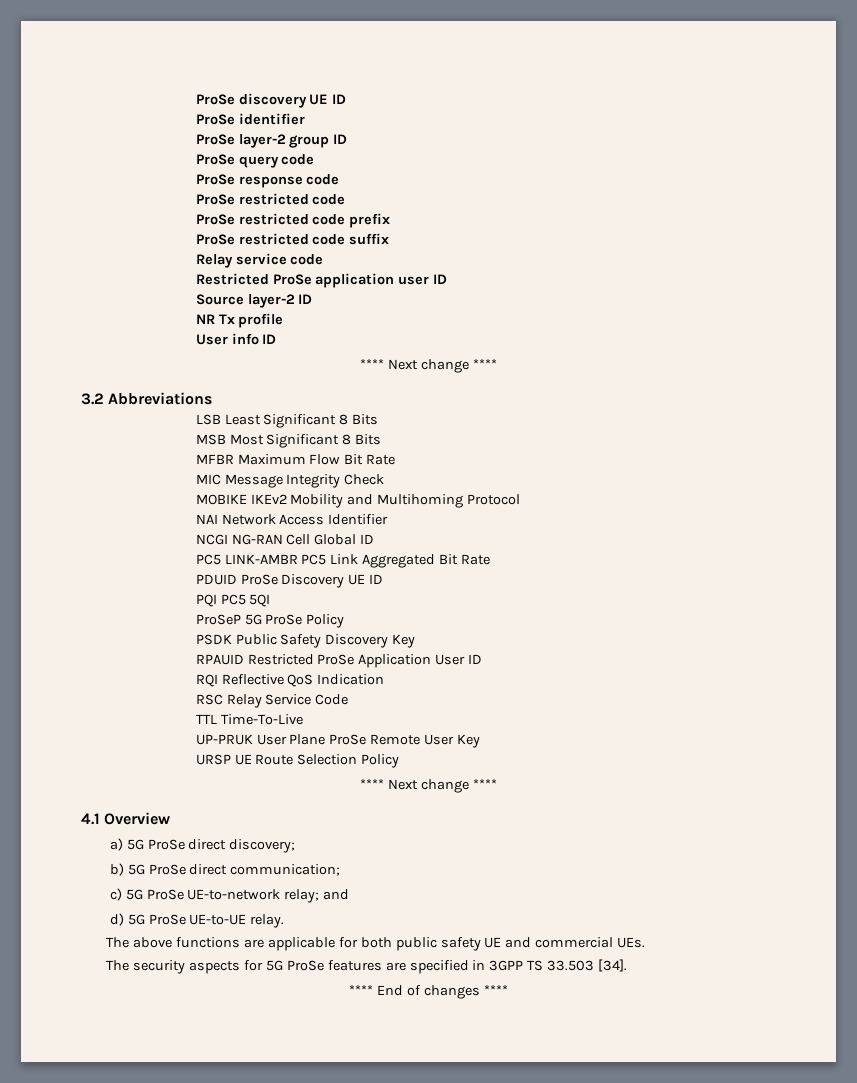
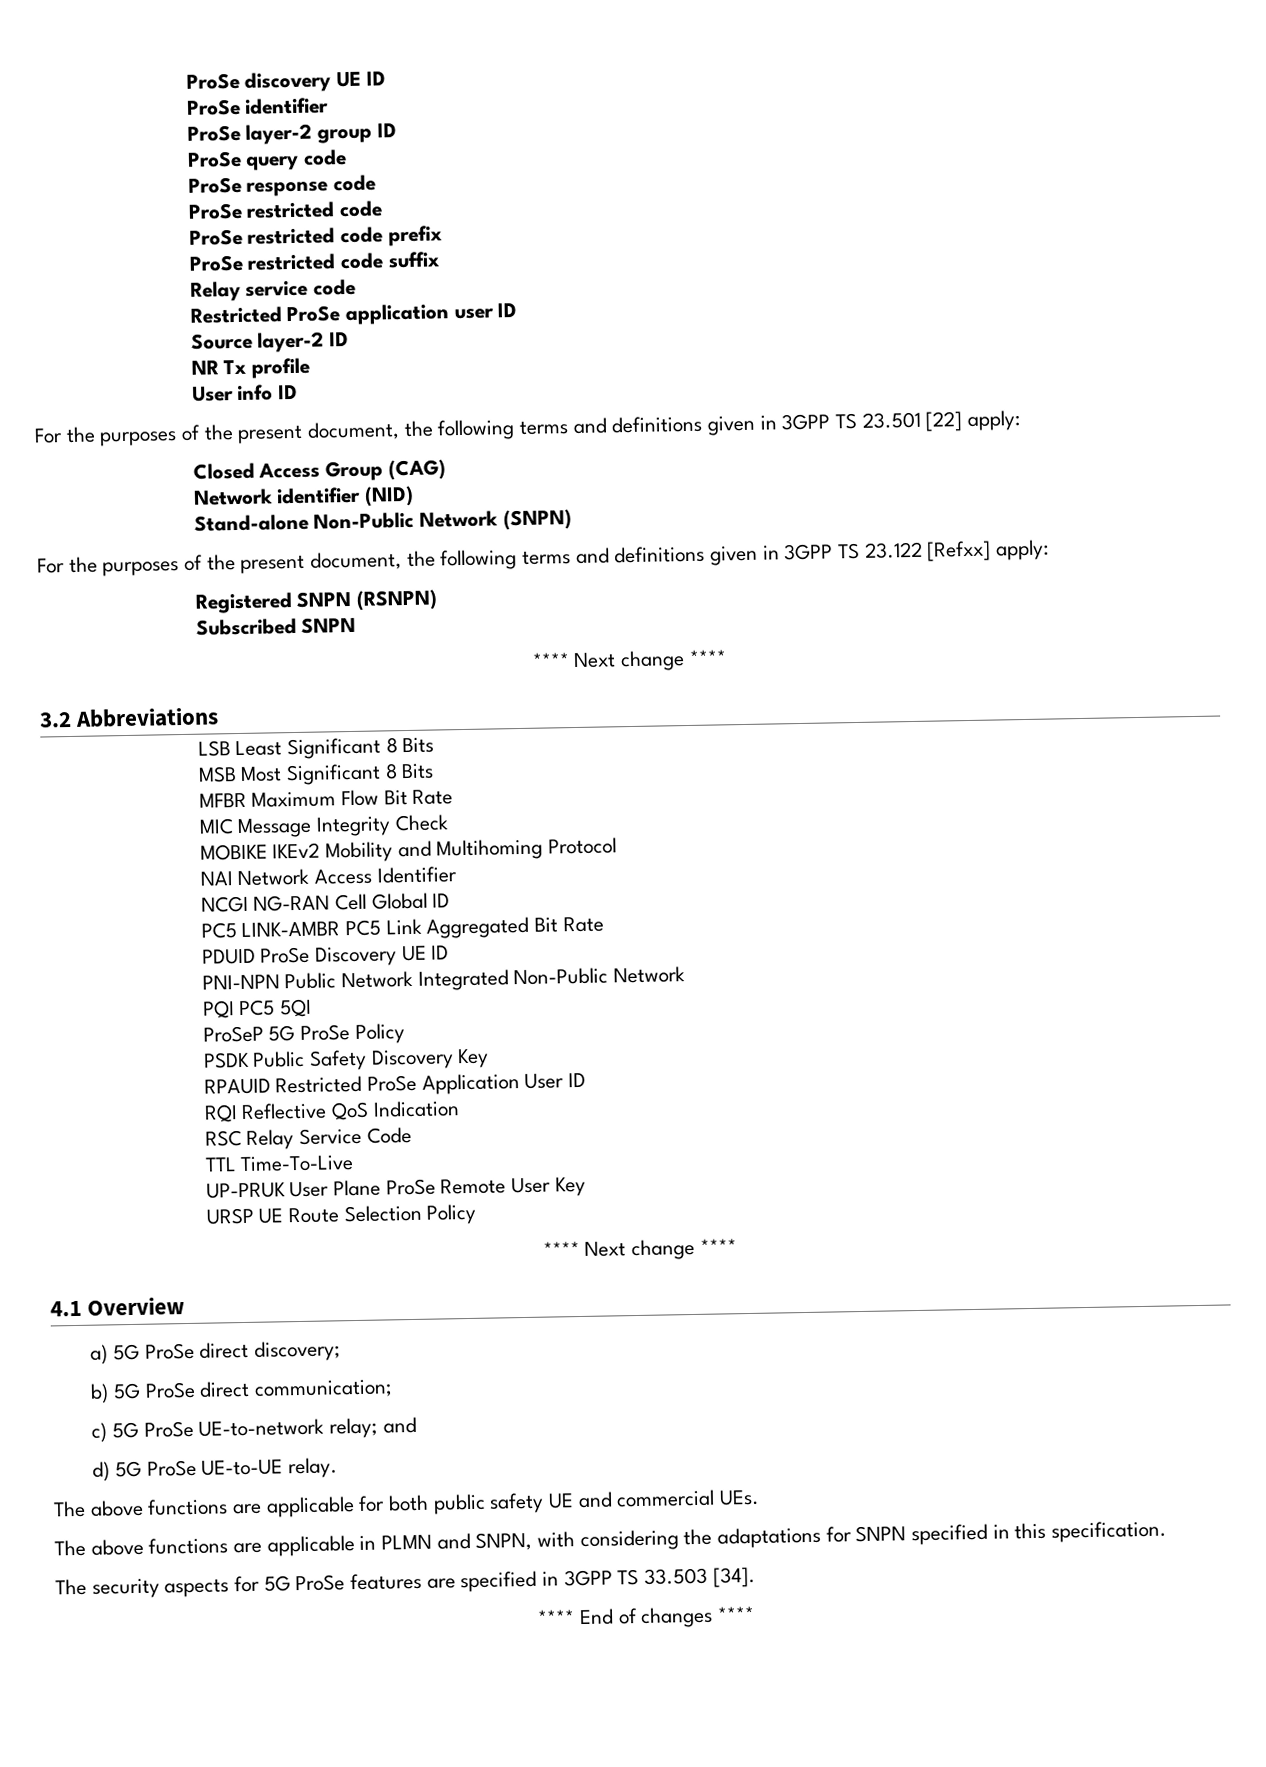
(277, 339) none -> [34,410,1021,447] [192,459,446,482] [192,485,414,507] [193,509,572,532] [37,539,1050,577] [194,589,438,614] [195,616,357,636] // For the purposes of the present document, the following terms and definitions given in 3GPP TS 23.501 [22] apply: // Closed Access Group (CAG) // Network identifier (NID) // Stand-alone Non-Public Network (SNPN) // For the purposes of the present document, the following terms and definitions given in 3GPP TS 23.122 [Refxx] apply: // Registered SNPN (RSNPN) // Subscribed SNPN
(384, 579) none -> [201,966,685,991] // PNI-NPN Public Network Integrated Non-Public Network
(646, 942) none -> [54,1520,1168,1557] // The above functions are applicable in PLMN and SNPN, with considering the adaptations for SNPN specified in this specification.

